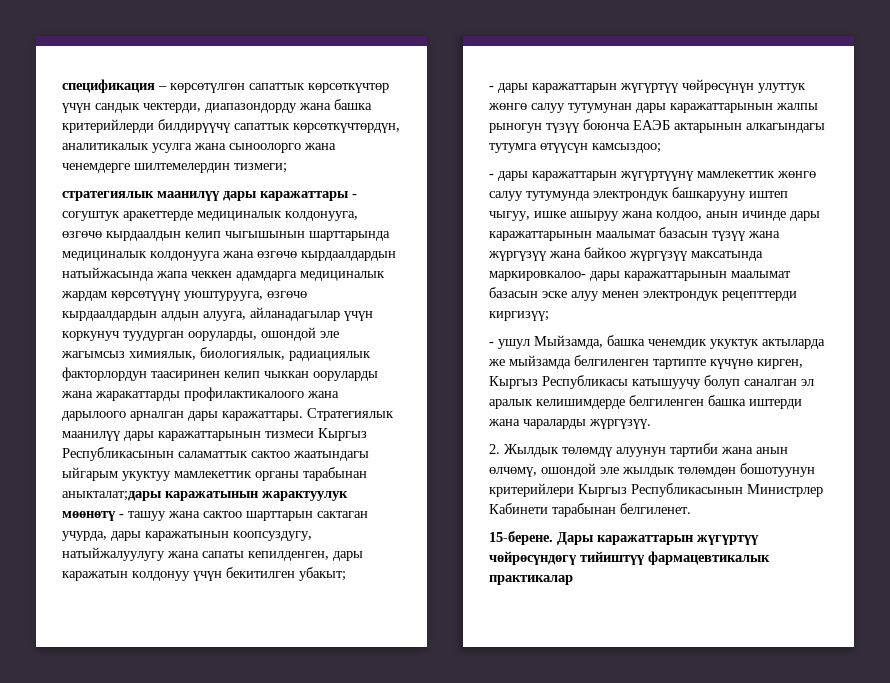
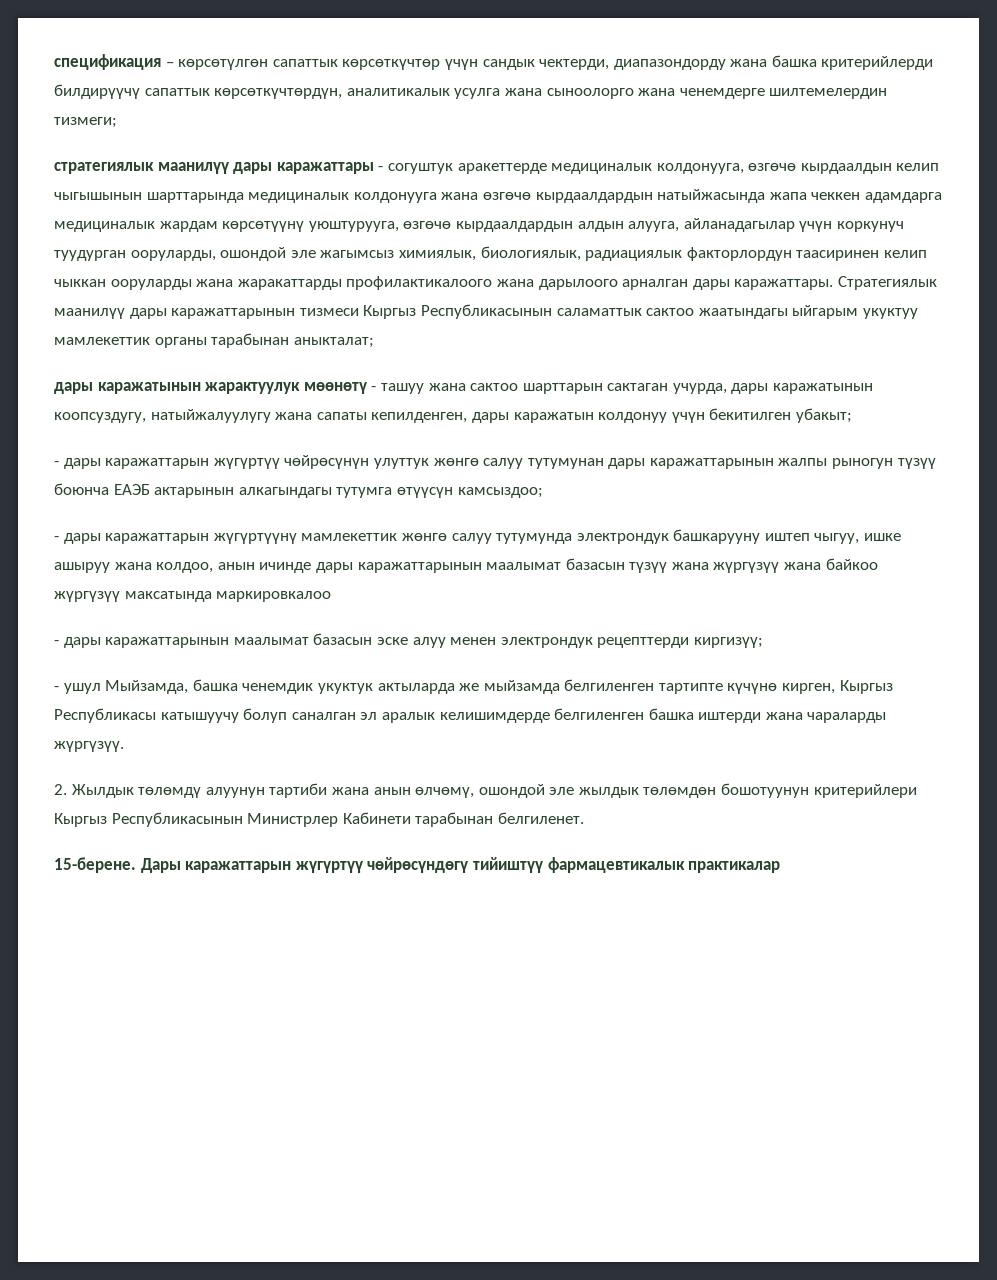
[62,491,161,501] аныкталат;дары -> [293,337,374,348] [54,382,93,394] аныкталат; // дары
[489,271,586,281] маркировкалоо- -> [216,591,332,602] [54,640,59,645] маркировкалоо // -

